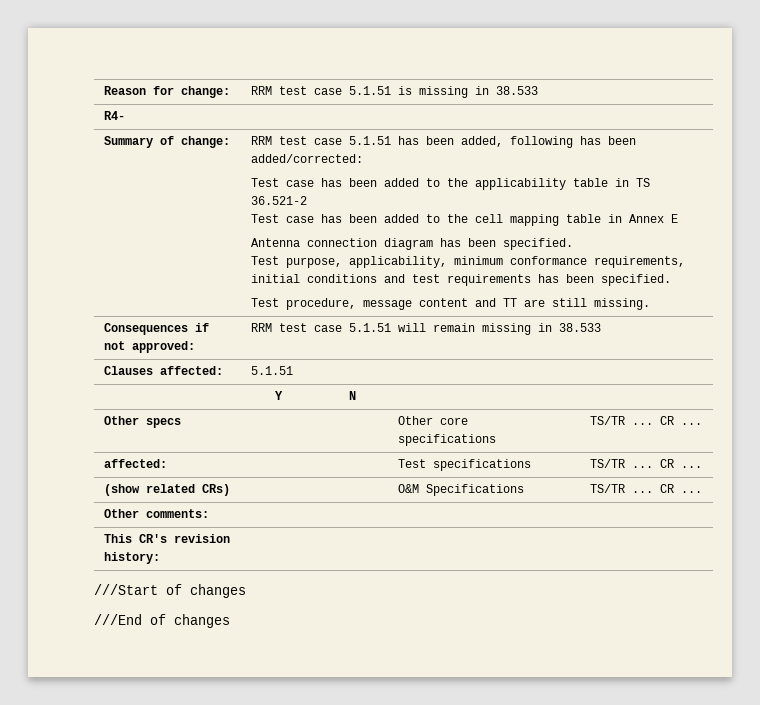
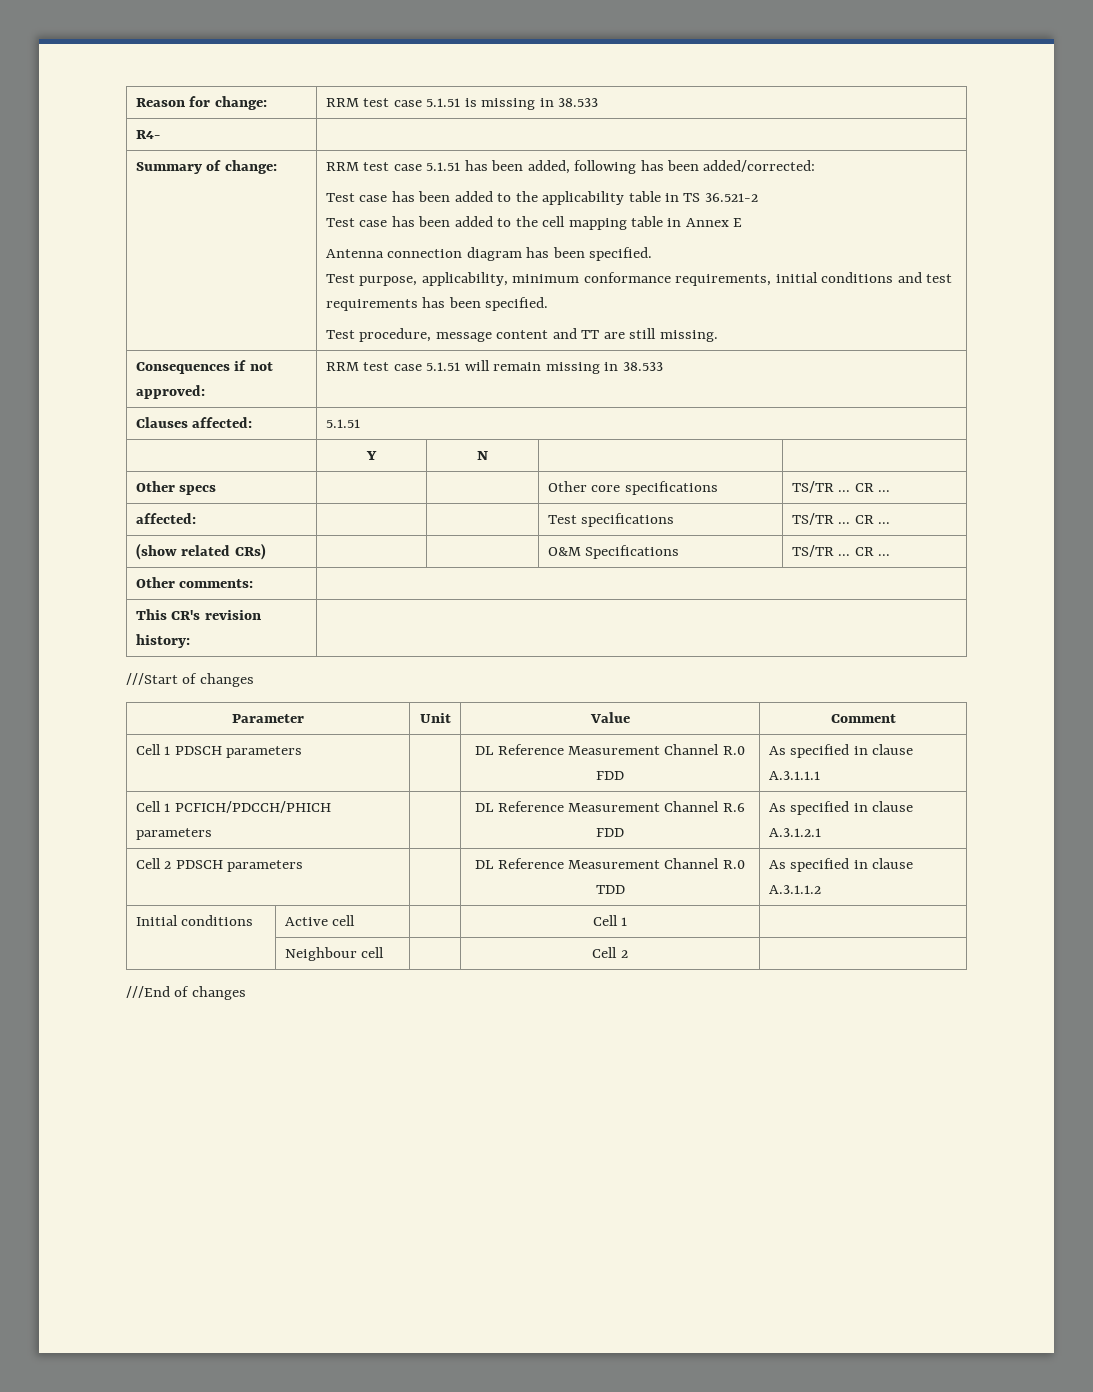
(246, 591) none -> [232,714,304,723] [419,713,451,723] [589,712,630,723] [830,714,896,723] [135,744,303,758] [475,744,745,755] [596,771,624,780] [768,744,914,758] [768,771,820,780] [135,801,331,813] [135,828,212,840] [475,801,745,812] [596,828,624,837] [768,801,914,815] [768,828,821,837] [135,858,304,872] [475,858,745,869] [595,885,625,894] [768,858,914,872] [768,885,821,894] [135,915,254,926] [284,915,356,926] [592,915,628,926] [284,947,385,961] [592,947,628,958] // Parameter | Unit | Value | Comment // Cell 1 PDSCH parameters | | DL Reference Measurement Channel R.0 FDD | As specified in clause A.3.1.1.1 // Cell 1 PCFICH/PDCCH/PHICH parameters | | DL Reference Measurement Channel R.6 FDD | As specified in clause A.3.1.2.1 // Cell 2 PDSCH parameters | | DL Reference Measurement Channel R.0 TDD | As specified in clause A.3.1.1.2 // Initial conditions | Active cell | | Cell 1 | // | Neighbour cell | | Cell 2 |

